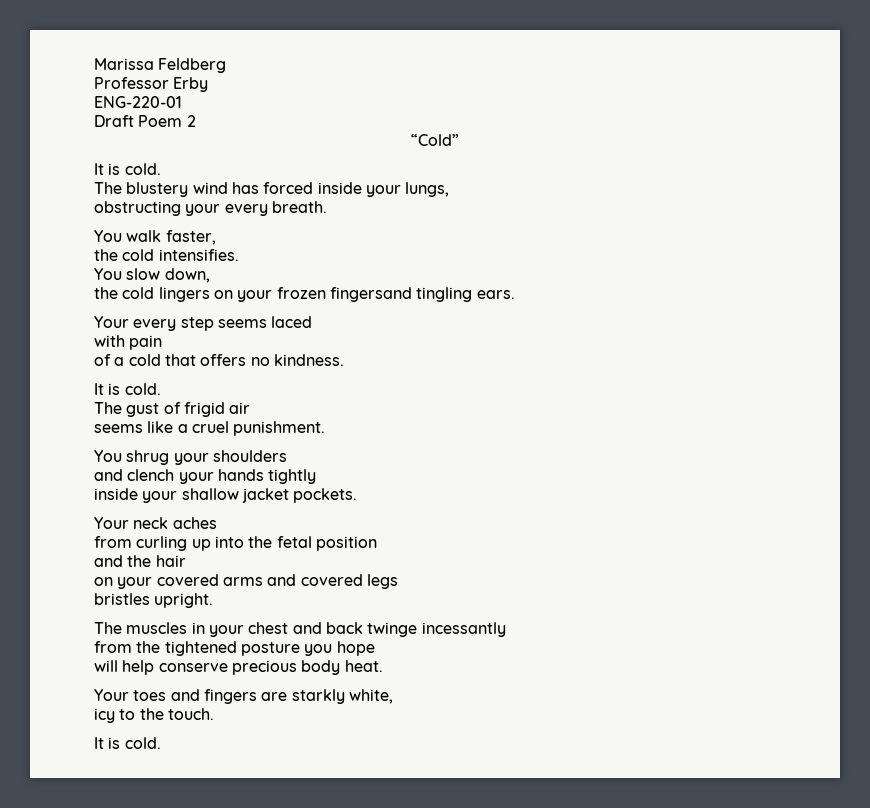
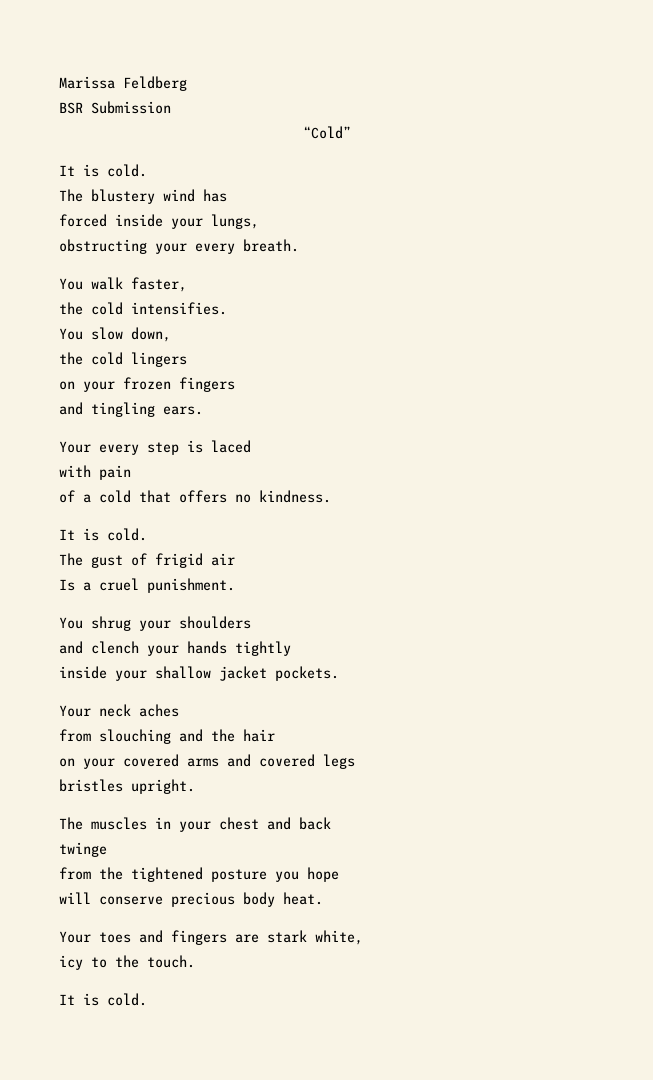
[94,77,209,92] [94,96,182,108] [94,115,196,127] Professor Erby // ENG-220-01 // Draft Poem 2 -> [59,101,171,114] BSR Submission
(259, 188) none -> (227, 195) //
(210, 294) none -> (187, 359) //
[329,287,412,302] fingersand -> [179,377,235,392] [59,402,83,415] fingers // and
[217,319,267,328] seems -> [187,440,203,453] is
[94,421,174,433] seems like -> [59,579,75,591] Is
[136,536,377,551] curling up into the fetal position // -> [99,729,171,744] slouching
(363, 628) none -> (331, 823) //
[421,622,506,637] incessantly -> (107, 849) none
[122,660,155,675] help -> (91, 898) none
[291,689,345,704] starkly -> [267,930,307,943] stark

